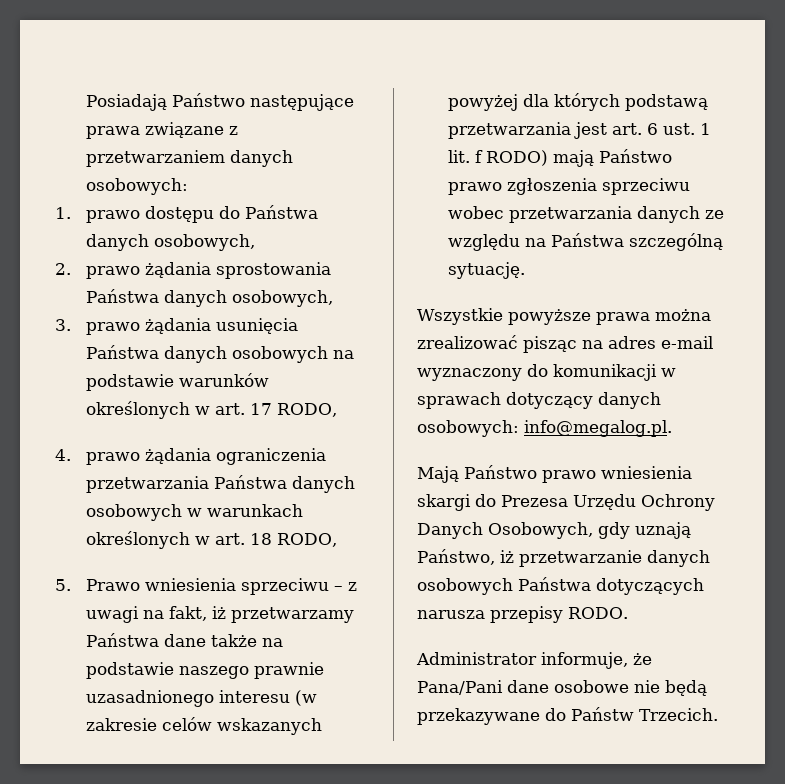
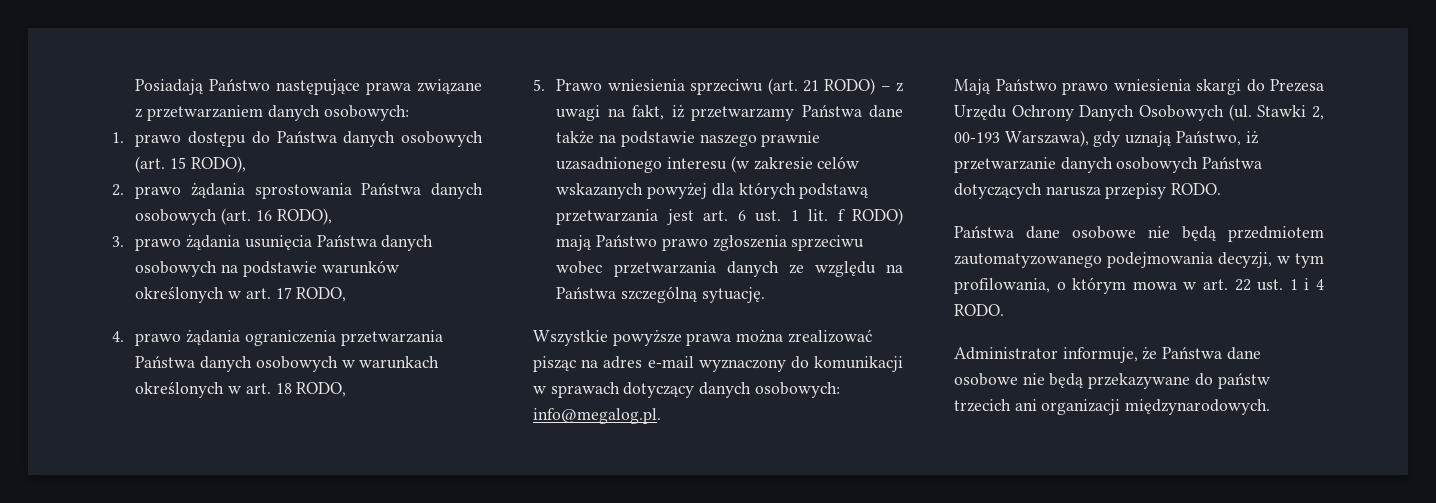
[153,234,255,251] osobowych, -> [401,131,483,147] [135,156,246,173] osobowych (art. 15 RODO),
[231,290,333,307] osobowych, -> [135,208,332,225] osobowych (art. 16 RODO),
(329, 586) none -> [767,78,876,95] (art. 21 RODO)
[488,522,593,539] Osobowych, -> [1139,104,1324,121] [954,130,1089,147] Osobowych (ul. Stawki 2, 00-193 Warszawa),
(628, 613) none -> [954,226,1324,242] [954,252,1324,268] [954,277,1324,294] [954,304,1004,316] // Państwa dane osobowe nie będą przedmiotem zautomatyzowanego podejmowania decyzji, w tym profilowania, o którym mowa w art. 22 ust. 1 i 4 RODO.
[417,680,503,695] Pana/Pani -> [1162,347,1223,359] Państwa
[571,707,718,721] Państw Trzecich. -> [1217,373,1270,389] [954,399,1271,415] państw trzecich ani organizacji międzynarodowych.

